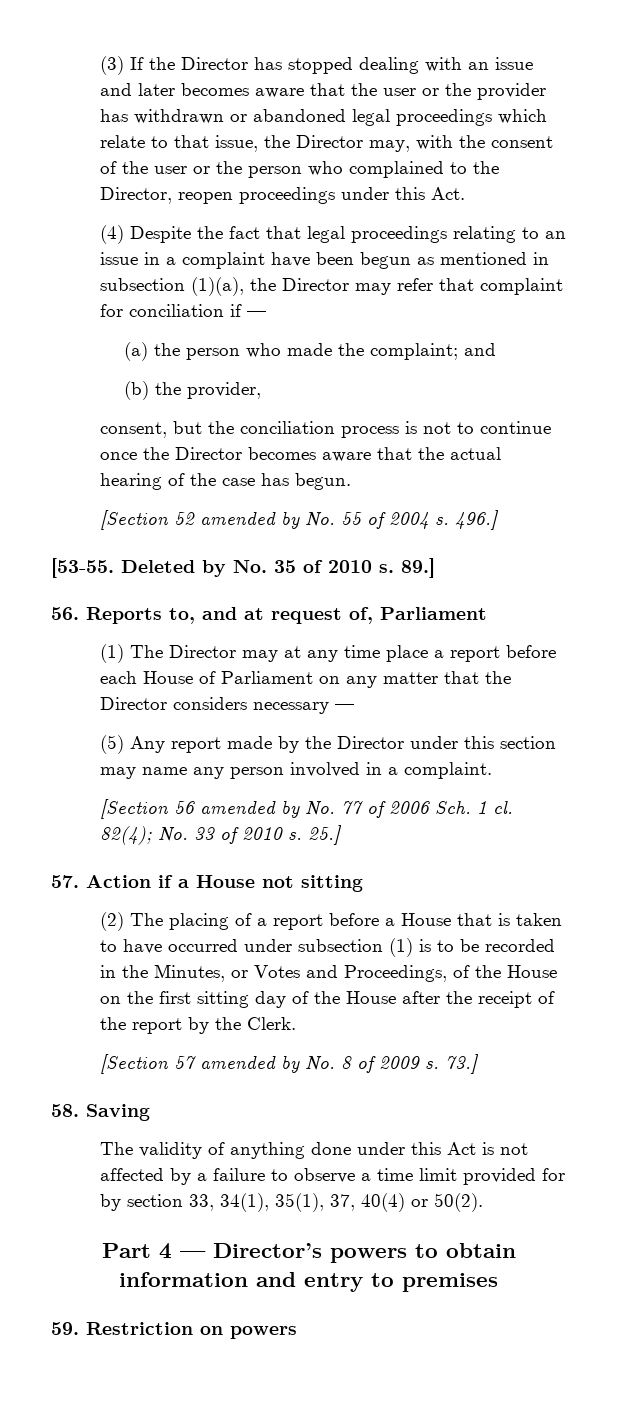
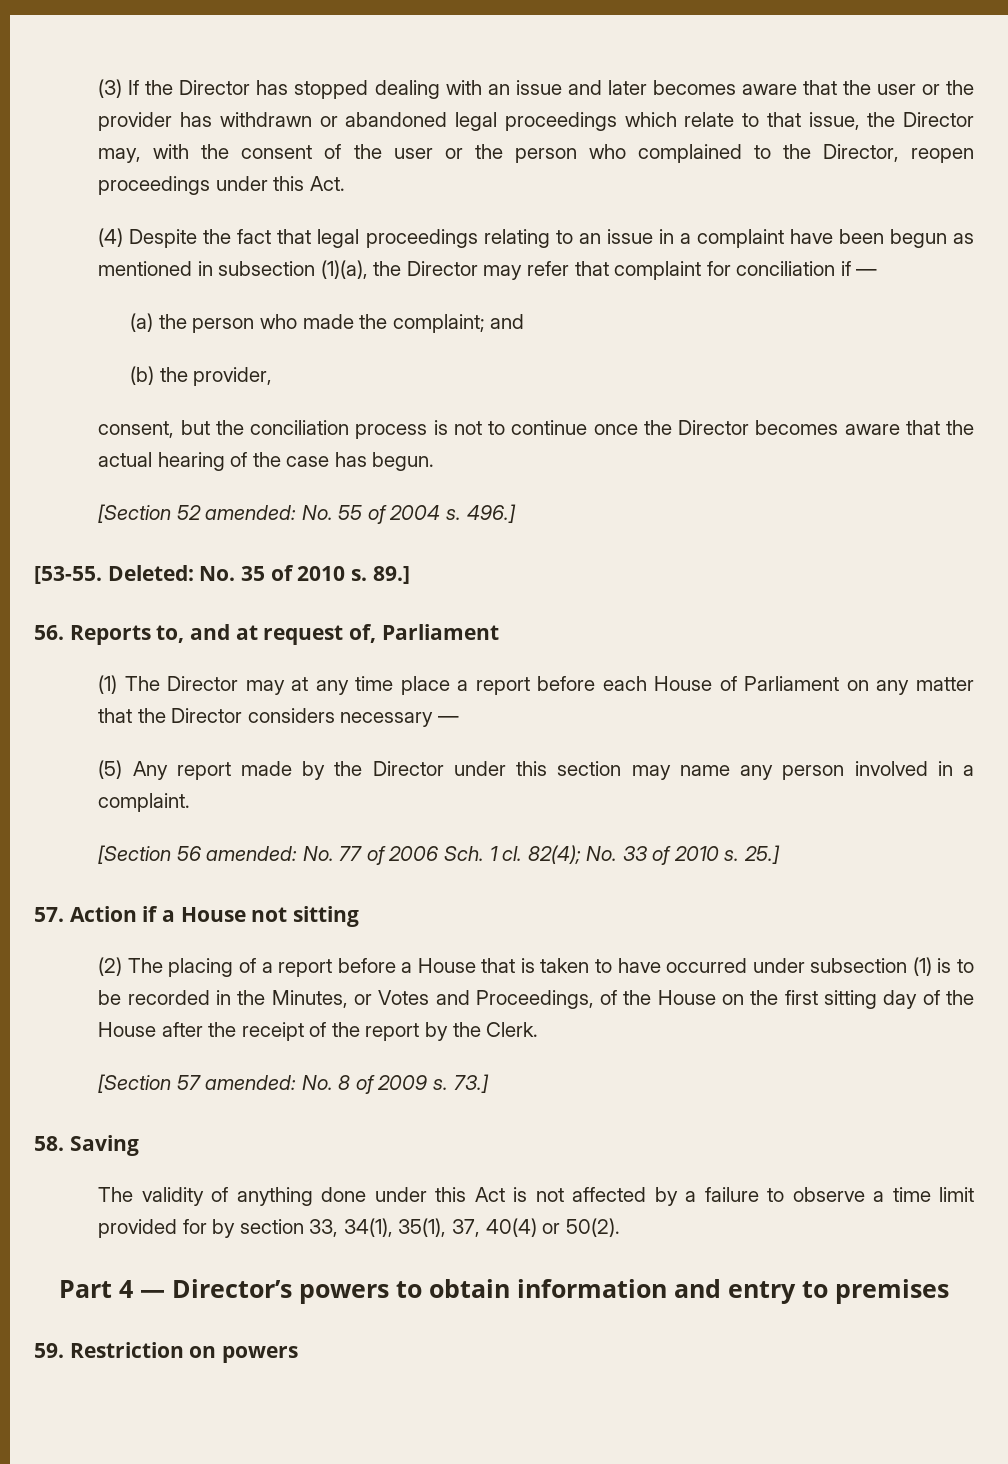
[199,511,300,529] amended by -> [205,505,297,520] amended:
[121,560,226,577] Deleted by -> [107,565,194,581] Deleted:
[199,800,300,818] amended by -> [206,846,298,861] amended:
[199,1055,300,1073] amended by -> [205,1075,297,1090] amended:

